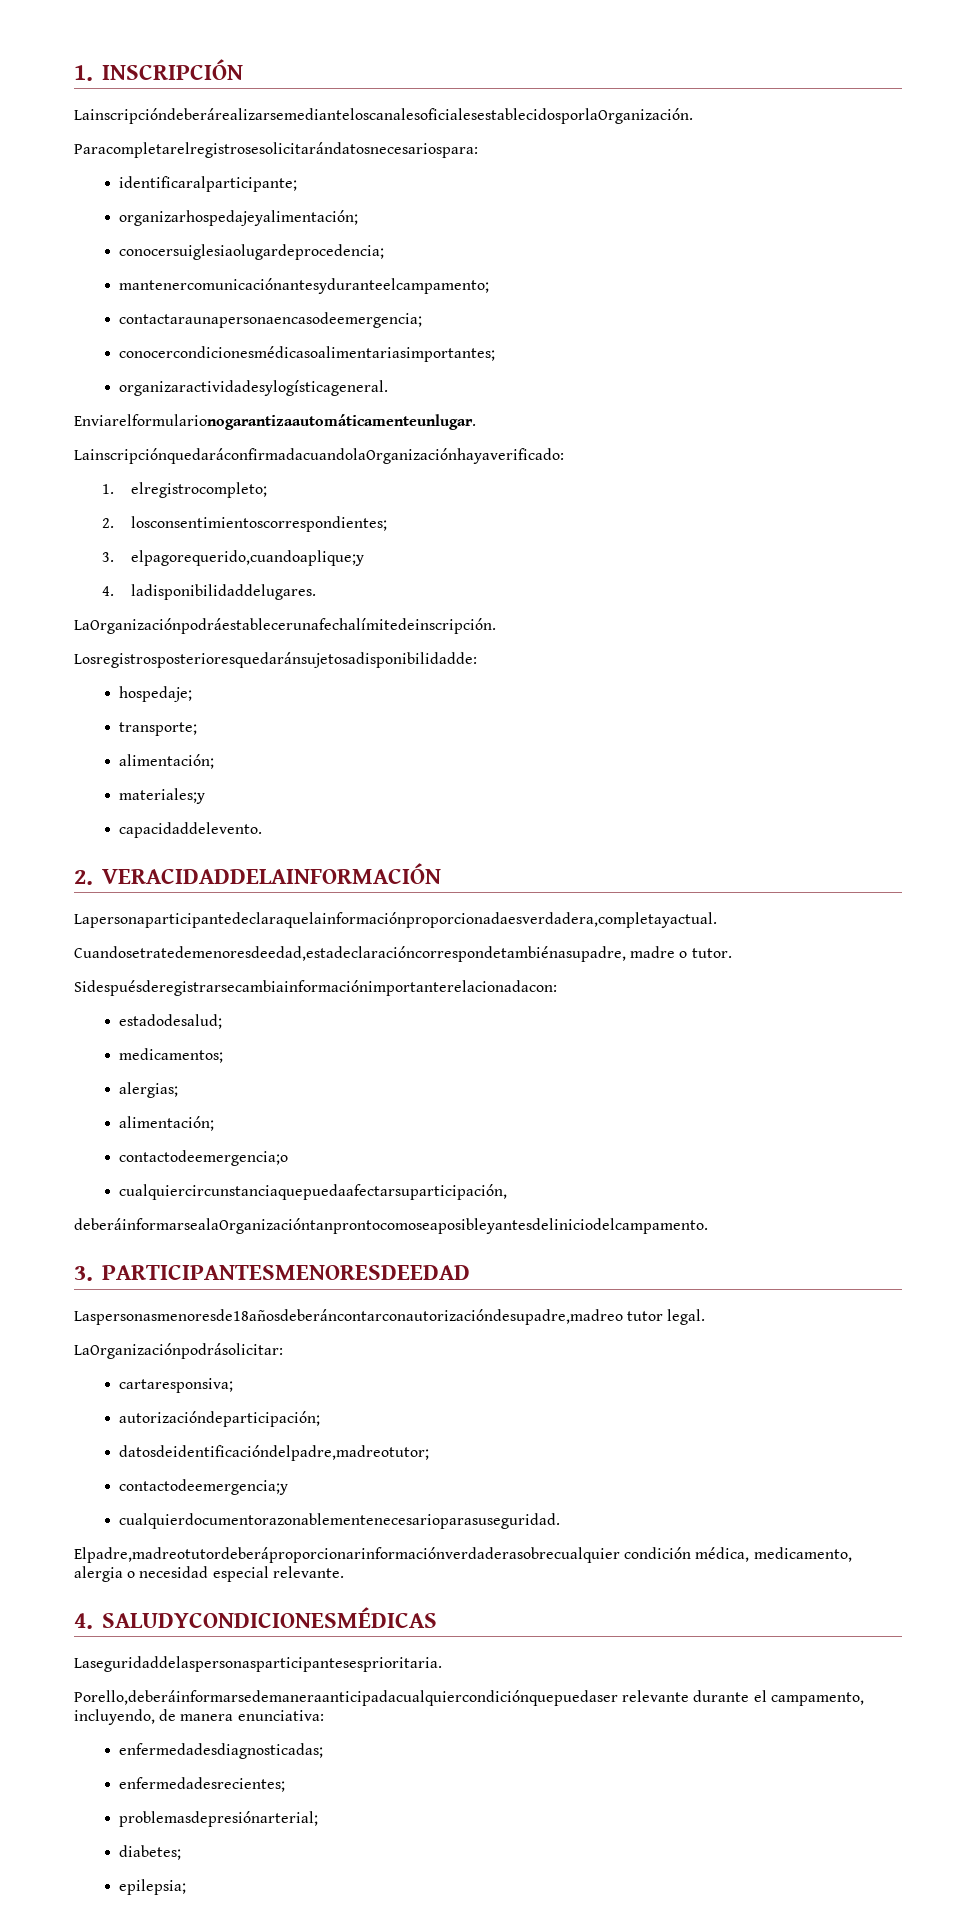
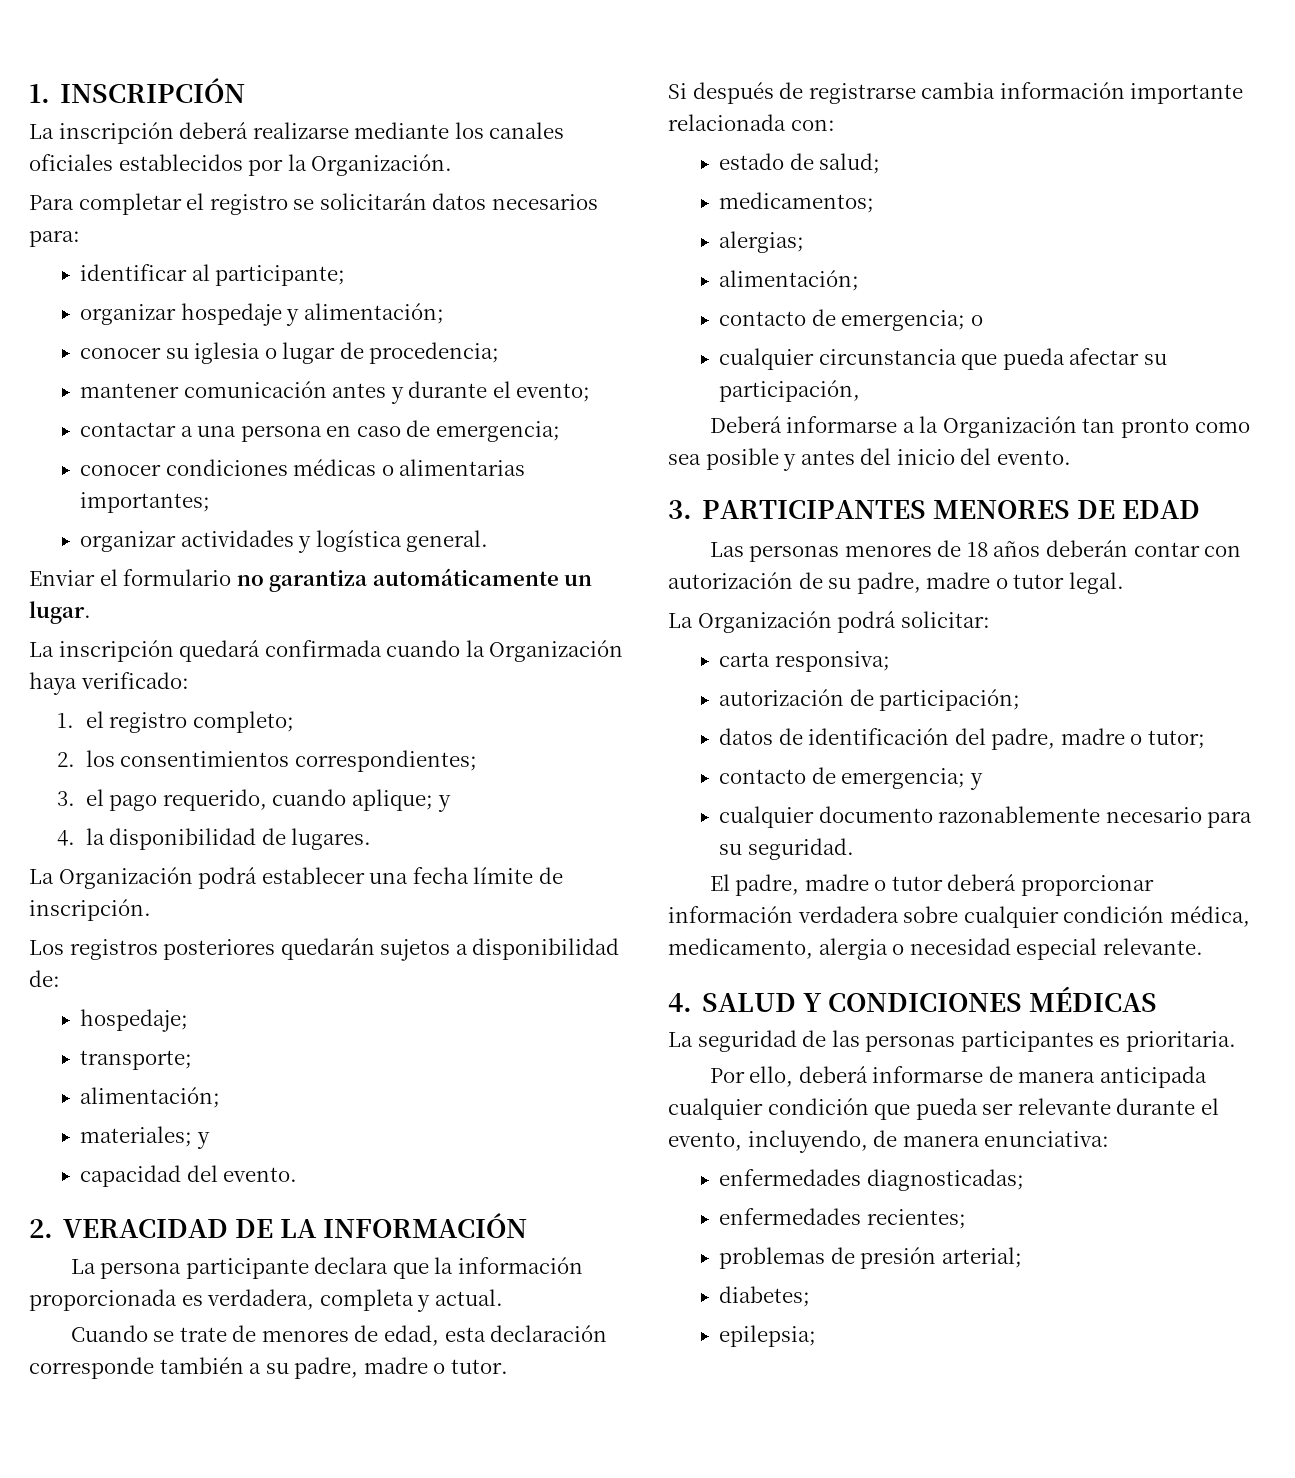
[74,108,693,124] [74,142,478,158] [119,176,298,192] [119,210,359,226] [119,244,385,260] [119,278,490,294] [119,312,423,328] [119,346,496,362] [119,380,389,396] [74,414,476,430] [74,448,564,464] [102,482,267,498] [102,516,387,532] [102,550,364,566] [102,584,316,600] [74,618,496,634] [74,652,477,668] [119,686,193,702] [119,722,198,736] [119,754,215,769] [119,788,206,804] [119,822,263,838] [74,863,442,885] [74,912,717,928] [74,946,732,962] [74,980,557,996] [119,1014,223,1029] [119,1048,224,1063] [119,1082,179,1098] [119,1116,215,1131] [119,1150,289,1166] [119,1184,508,1200] [74,1218,708,1234] [74,1265,471,1281] [74,1309,706,1325] [74,1343,283,1359] [119,1378,234,1393] [119,1411,321,1427] [119,1445,430,1461] [119,1479,289,1495] [119,1513,561,1529] [74,1547,620,1563] LainscripcióndeberárealizarsemedianteloscanalesoficialesestablecidosporlaOrganización. // Paracompletarelregistrosesolicitarándatosnecesariospara: // identificaralparticipante; // organizarhospedajeyalimentación; // conocersuiglesiaolugardeprocedencia; // mantenercomunicaciónantesyduranteelcampamento; // contactaraunapersonaencasodeemergencia; // conocercondicionesmédicasoalimentariasimportantes; // organizaractividadesylogísticageneral. // Enviarelformularionogarantizaautomáticamenteunlugar. // LainscripciónquedaráconfirmadacuandolaOrganizaciónhayaverificado: // 1. elregistrocompleto; // 2. losconsentimientoscorrespondientes; // 3. elpagorequerido,cuandoaplique;y // 4. ladisponibilidaddelugares. // LaOrganizaciónpodráestablecerunafechalímitedeinscripción. // Losregistrosposterioresquedaránsujetosadisponibilidadde: // hospedaje; // transporte; // alimentación; // materiales;y // capacidaddelevento. // 2. VERACIDADDELAINFORMACIÓN // Lapersonaparticipantedeclaraquelainformaciónproporcionadaesverdadera,completayactual. // Cuandosetratedemenoresdeedad,estadeclaracióncorrespondetambiénasupadre, madre o tutor. // Sidespuésderegistrarsecambiainformaciónimportanterelacionadacon: // estadodesalud; // medicamentos; // alergias; // alimentación; // contactodeemergencia;o // cualquiercircunstanciaquepuedaafectarsuparticipación, // deberáinformarsealaOrganizacióntanprontocomoseaposibleyantesdeliniciodelcampamento. // 3. PARTICIPANTESMENORESDEEDAD // Laspersonasmenoresde18añosdeberáncontarconautorizacióndesupadre,madreo tutor legal. // LaOrganizaciónpodrásolicitar: // cartaresponsiva; // autorizacióndeparticipación; // datosdeidentificacióndelpadre,madreotutor; // contactodeemergencia;y // cualquierdocumentorazonablementenecesarioparasuseguridad. // Elpadre,madreotutordeberáproporcionarinformaciónverdaderasobrecualquier -> [29,122,565,144] [29,154,453,176] [29,193,598,215] [29,230,80,247] [79,264,346,286] [79,303,444,326] [79,342,500,364] [79,381,591,404] [79,420,560,442] [79,459,526,476] [79,492,210,513] [79,530,489,553] [29,568,593,592] [29,601,91,624] [29,640,624,662] [29,672,189,695] [57,711,294,733] [57,750,477,772] [57,789,451,812] [57,828,372,850] [29,867,563,889] [29,899,151,921] [29,938,620,961] [29,970,60,987] [79,1009,188,1032] [79,1050,192,1070] [79,1087,220,1108] [79,1126,210,1149] [79,1165,298,1187] [29,1213,528,1238] [70,1257,583,1279] [29,1289,503,1312] [70,1325,608,1346] [29,1357,508,1379] [668,82,1244,104] [668,114,835,131] [718,153,881,174] [718,192,874,213] [718,231,804,253] [718,270,859,291] [718,309,983,331] [718,348,1167,370] [718,380,860,402] [709,416,1250,438] [668,448,1071,471] [668,500,1201,519] [709,540,1242,562] [668,572,1124,594] [668,611,990,633] [718,651,890,672] [718,689,1021,711] [718,728,1205,750] [718,767,983,790] [718,806,1253,828] [718,838,854,860] [709,874,1154,896] [668,906,1059,928] La inscripción deberá realizarse mediante los canales oficiales establecidos por la Organización. // Para completar el registro se solicitarán datos necesarios para: // identificar al participante; // organizar hospedaje y alimentación; // conocer su iglesia o lugar de procedencia; // mantener comunicación antes y durante el evento; // contactar a una persona en caso de emergencia; // conocer condiciones médicas o alimentarias importantes; // organizar actividades y logística general. // Enviar el formulario no garantiza automáticamente un lugar. // La inscripción quedará confirmada cuando la Organización haya verificado: // 1. el registro completo; // 2. los consentimientos correspondientes; // 3. el pago requerido, cuando aplique; y // 4. la disponibilidad de lugares. // La Organización podrá establecer una fecha límite de inscripción. // Los registros posteriores quedarán sujetos a disponibilidad de: // hospedaje; // transporte; // alimentación; // materiales; y // capacidad del evento. // 2. VERACIDAD DE LA INFORMACIÓN // La persona participante declara que la información proporcionada es verdadera, completa y actual. // Cuando se trate de menores de edad, esta declaración corresponde también a su padre, madre o tutor. // Si después de registrarse cambia información importante relacionada con: // estado de salud; // medicamentos; // alergias; // alimentación; // contacto de emergencia; o // cualquier circunstancia que pueda afectar su participación, // Deberá informarse a la Organización tan pronto como sea posible y antes del inicio del evento. // 3. PARTICIPANTES MENORES DE EDAD // Las personas menores de 18 años deberán contar con autorización de su padre, madre o tutor legal. // La Organización podrá solicitar: // carta responsiva; // autorización de participación; // datos de identificación del padre, madre o tutor; // contacto de emergencia; y // cualquier documento razonablemente necesario para su seguridad. // El padre, madre o tutor deberá proporcionar información verdadera sobre cualquier
[102,1607,438,1628] [74,1656,442,1672] [74,1690,618,1706] SALUDYCONDICIONESMÉDICAS // Laseguridaddelaspersonasparticipantesesprioritaria. // Porello,deberáinformarsedemaneraanticipadacualquiercondiciónquepuedaser -> [702,986,1158,1012] [668,1030,1236,1052] [709,1066,1207,1088] [668,1098,1014,1120] SALUD Y CONDICIONES MÉDICAS // La seguridad de las personas participantes es prioritaria. // Por ello, deberá informarse de manera anticipada cualquier condición que pueda ser
[770,1692,864,1706] campamento, -> [668,1132,742,1151] evento,
[119,1743,324,1759] [119,1777,286,1792] [119,1811,319,1827] enfermedadesdiagnosticadas; // enfermedadesrecientes; // problemasdepresiónarterial; -> [718,1169,1024,1191] [718,1208,966,1229] [718,1247,1022,1269] enfermedades diagnosticadas; // enfermedades recientes; // problemas de presión arterial;

